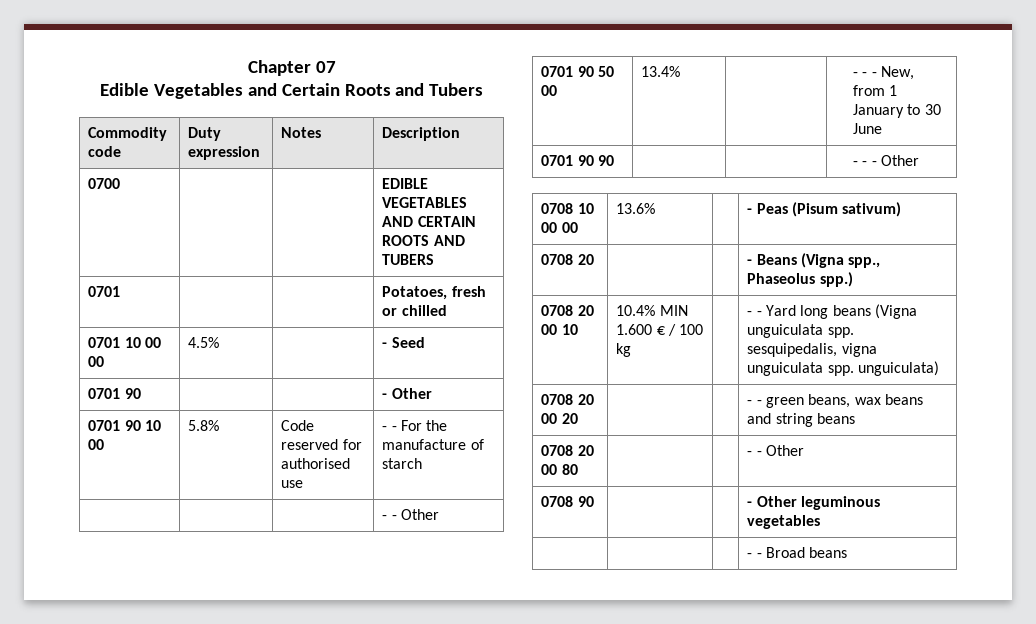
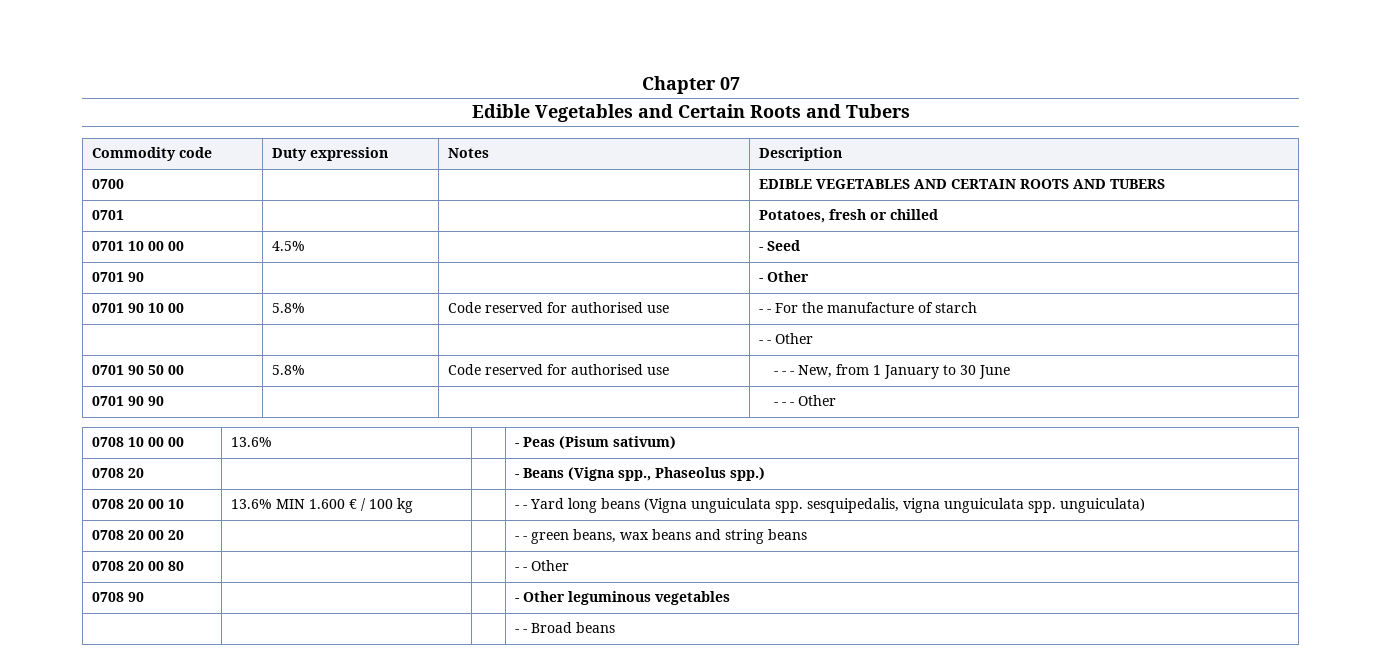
[641,66,681,77] 13.4% | -> [272,365,306,375] [448,364,670,375] 5.8% | Code reserved for authorised use
[616,305,656,316] 10.4% -> [231,499,273,509] 13.6%

